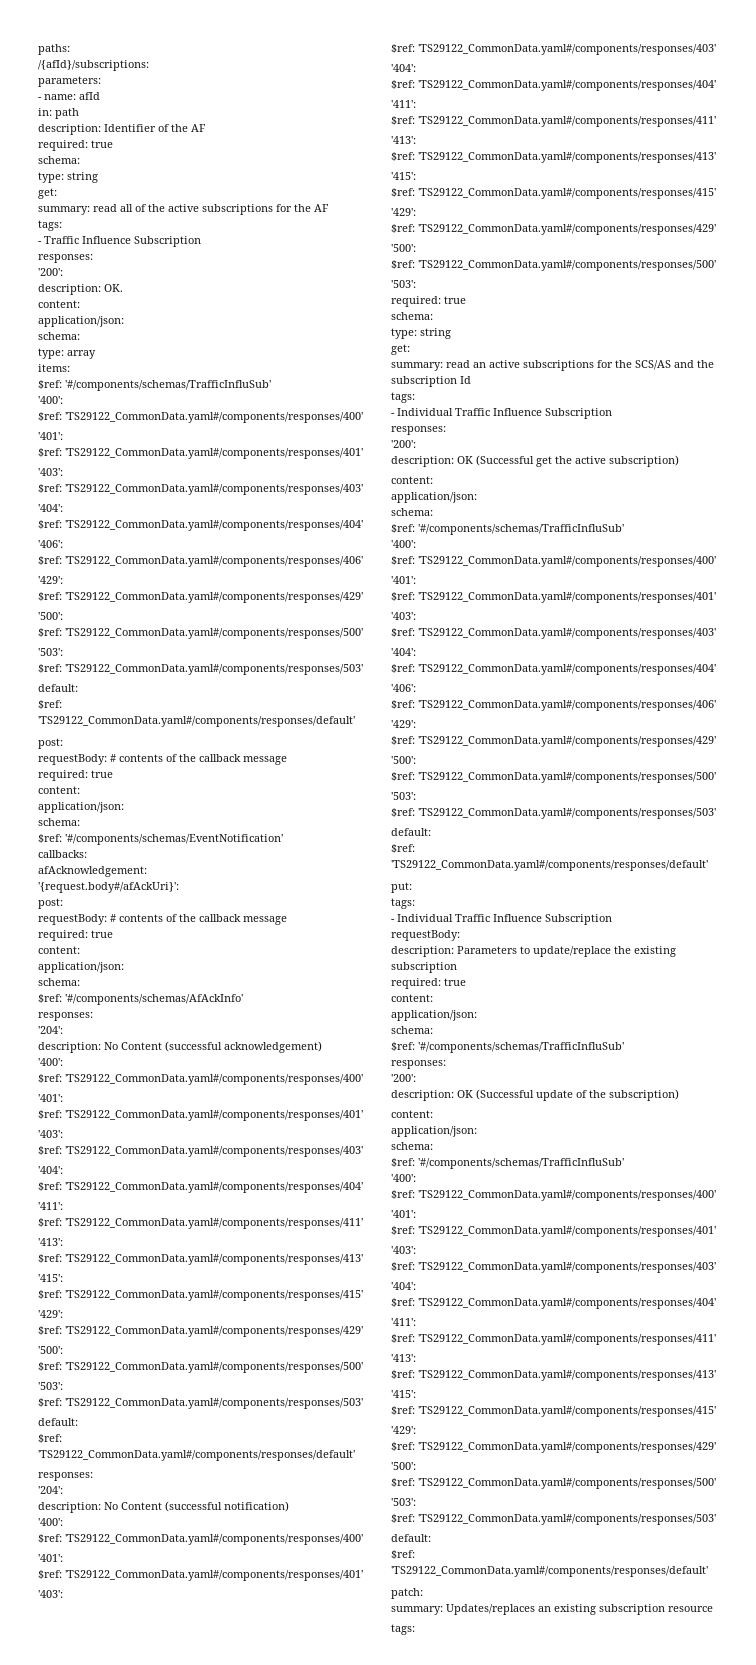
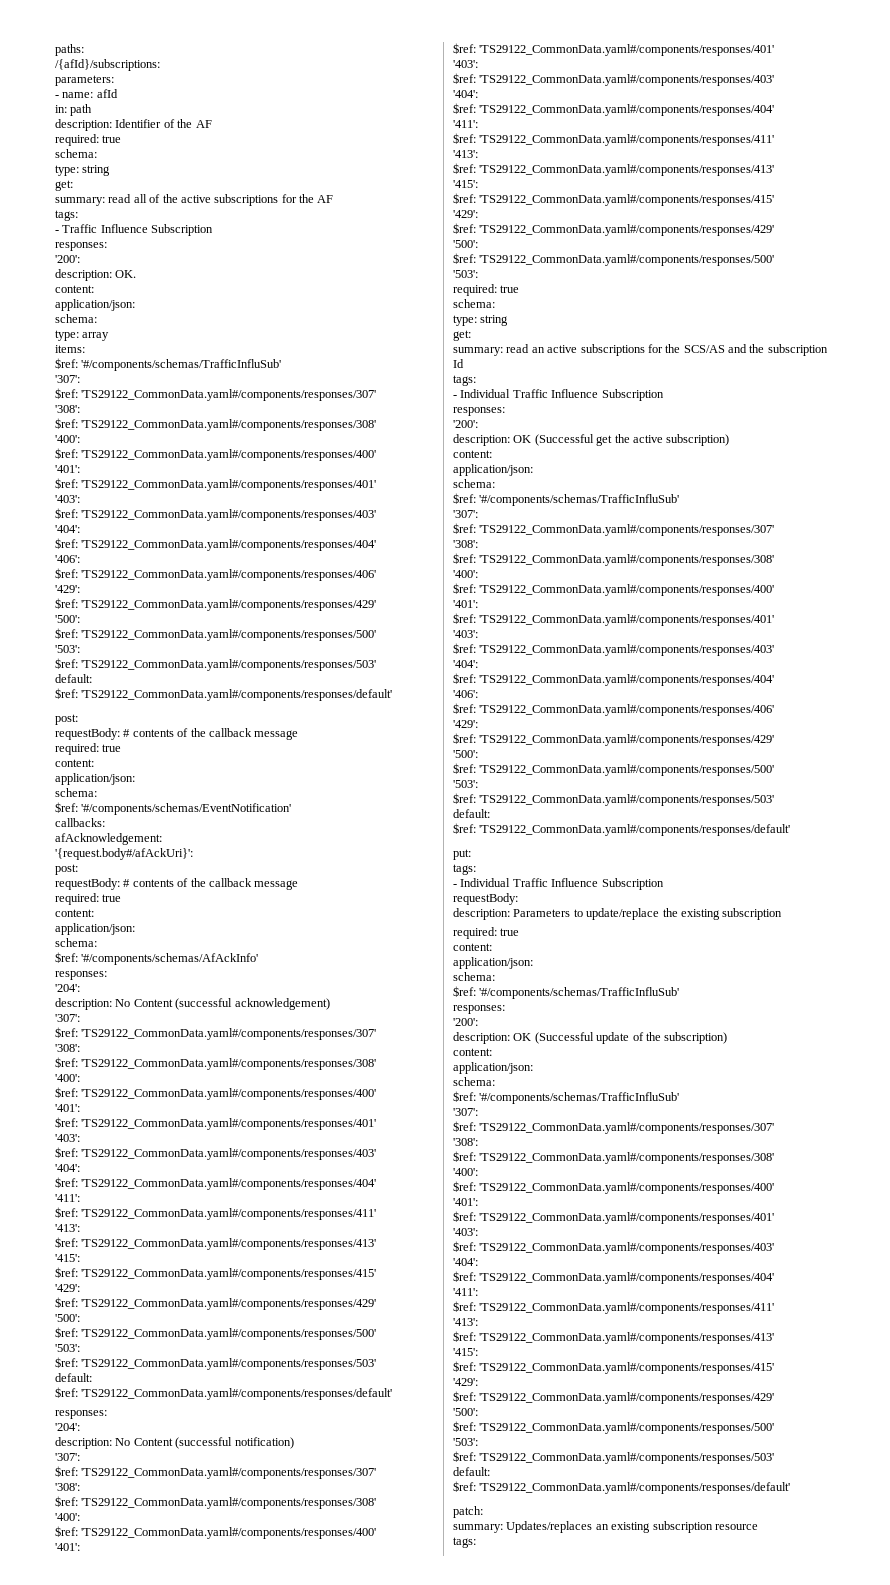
(271, 385) none -> [55,375,80,383] [55,388,377,401] [55,405,80,413] [55,418,377,431] // '307': // $ref: 'TS29122_CommonData.yaml#/components/responses/307' // '308': // $ref: 'TS29122_CommonData.yaml#/components/responses/308'
(322, 1047) none -> [55,1014,80,1022] [55,1027,377,1040] [55,1044,80,1052] [55,1057,377,1070] // '307': // $ref: 'TS29122_CommonData.yaml#/components/responses/307' // '308': // $ref: 'TS29122_CommonData.yaml#/components/responses/308'
(289, 1506) none -> [55,1453,80,1461] [55,1466,377,1479] [55,1483,80,1491] [55,1496,377,1509] // '307': // $ref: 'TS29122_CommonData.yaml#/components/responses/307' // '308': // $ref: 'TS29122_CommonData.yaml#/components/responses/308'
(624, 529) none -> [453,510,478,518] [453,523,775,536] [453,540,478,548] [453,553,775,566] // '307': // $ref: 'TS29122_CommonData.yaml#/components/responses/307' // '308': // $ref: 'TS29122_CommonData.yaml#/components/responses/308'
(624, 1163) none -> [453,1108,478,1116] [453,1121,775,1134] [453,1138,478,1146] [453,1151,775,1164] // '307': // $ref: 'TS29122_CommonData.yaml#/components/responses/307' // '308': // $ref: 'TS29122_CommonData.yaml#/components/responses/308'

